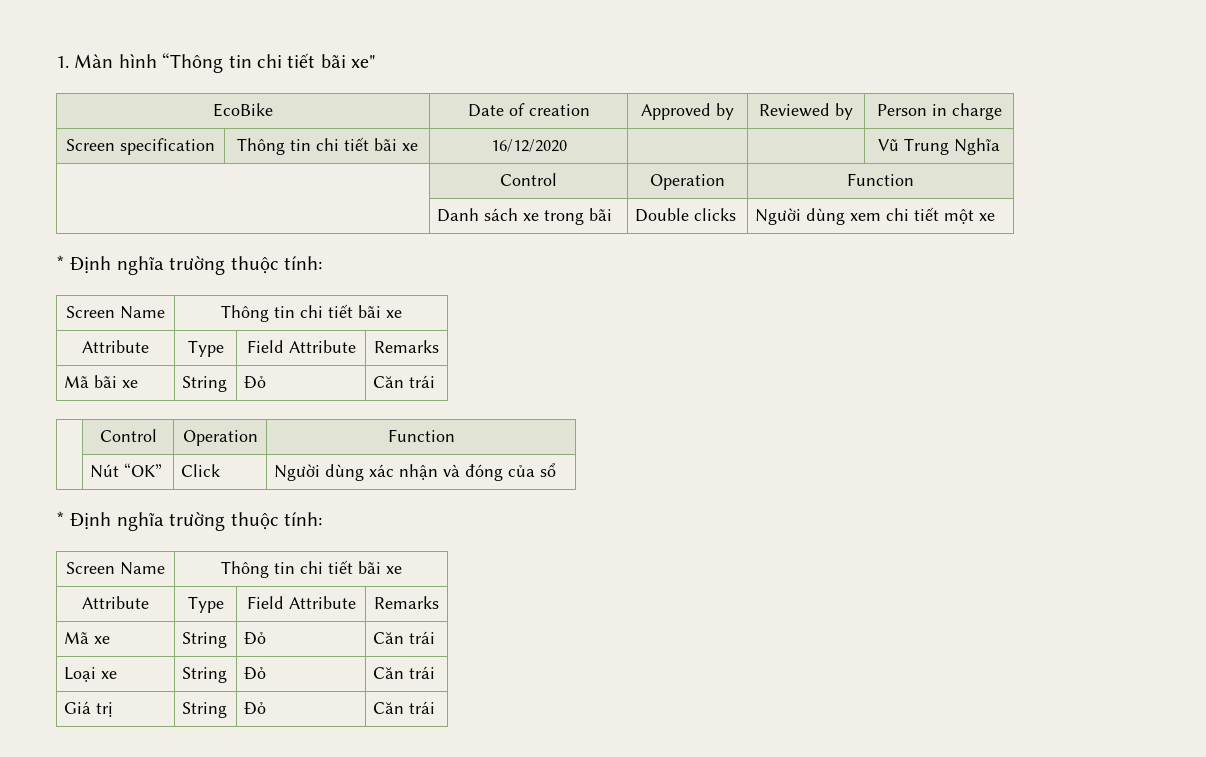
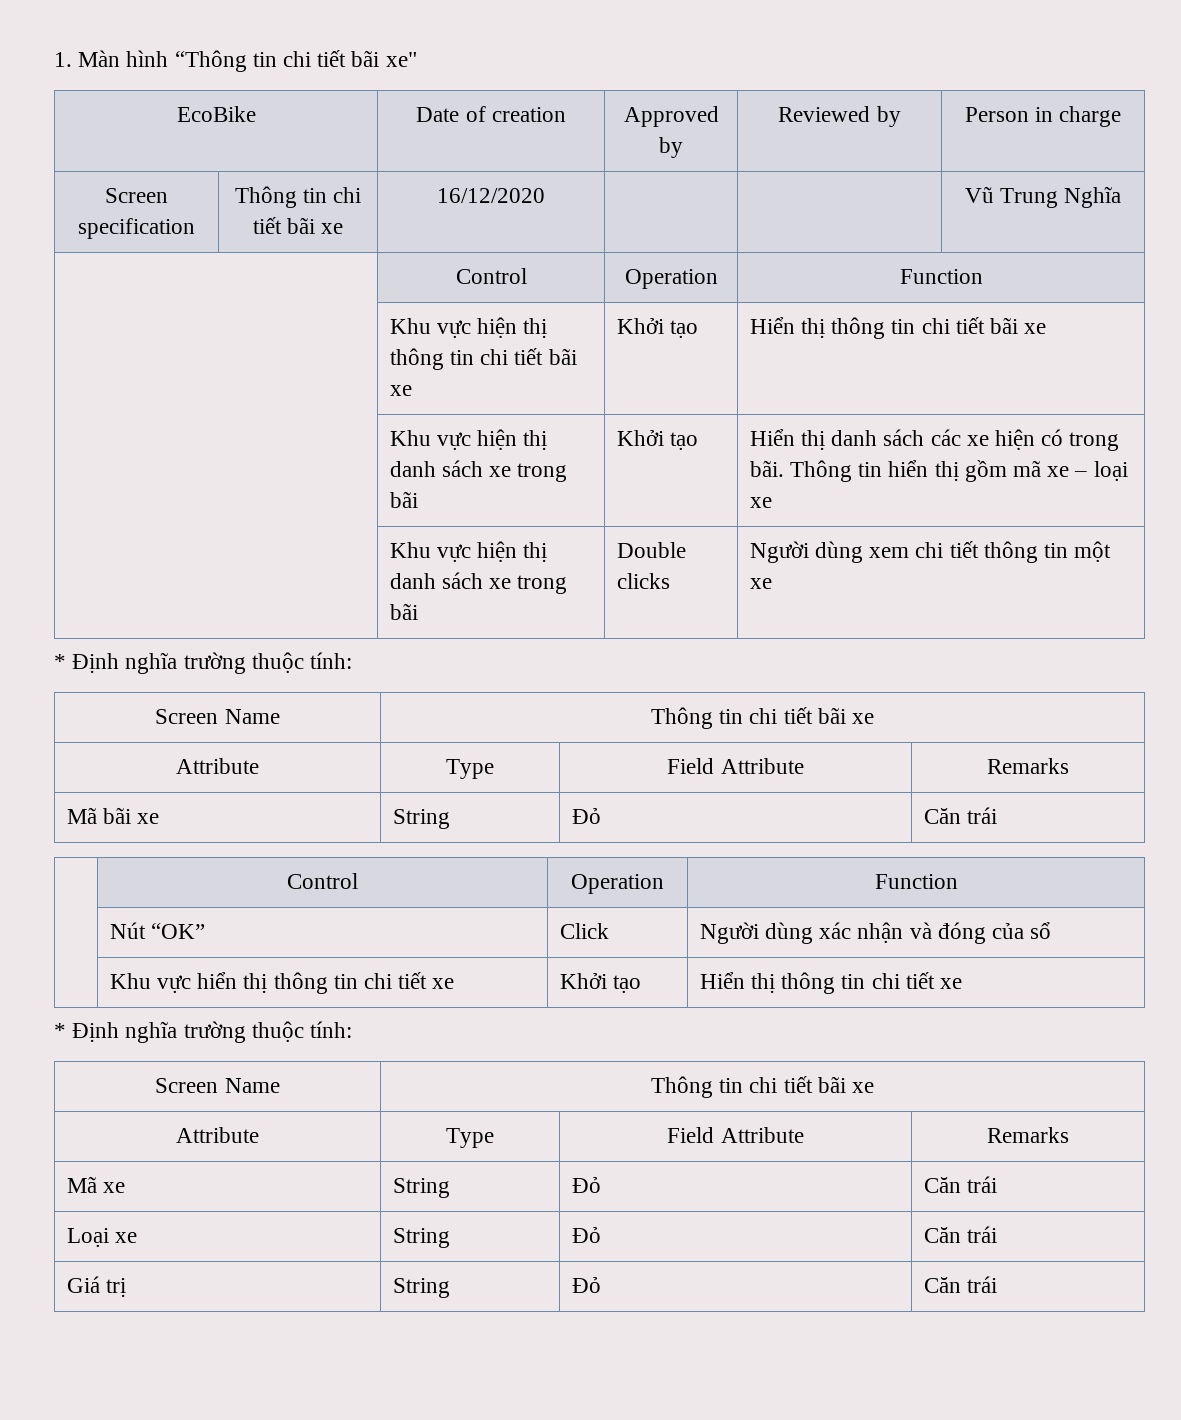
[437,208,480,222] Danh -> [389,317,548,338] [389,348,577,370] [389,385,412,396] [616,318,699,338] [749,317,1047,339] [389,429,548,450] [389,460,568,482] [389,491,418,508] [616,430,699,450] [749,429,1120,451] [749,460,1128,482] [749,497,772,508] [389,541,548,562] [389,573,436,589] Khu vực hiện thị thông tin chi tiết bãi xe | Khởi tạo | Hiển thị thông tin chi tiết bãi xe // | Khu vực hiện thị danh sách xe trong bãi | Khởi tạo | Hiển thị danh sách các xe hiện có trong bãi. Thông tin hiển thị gồm mã xe – loại xe // | Khu vực hiện thị danh
(940, 214) none -> [983,541,1069,563] thông tin
(557, 470) none -> [109,972,455,994] [559,973,642,993] [699,972,963,994] // | Khu vực hiển thị thông tin chi tiết xe | Khởi tạo | Hiển thị thông tin chi tiết xe

